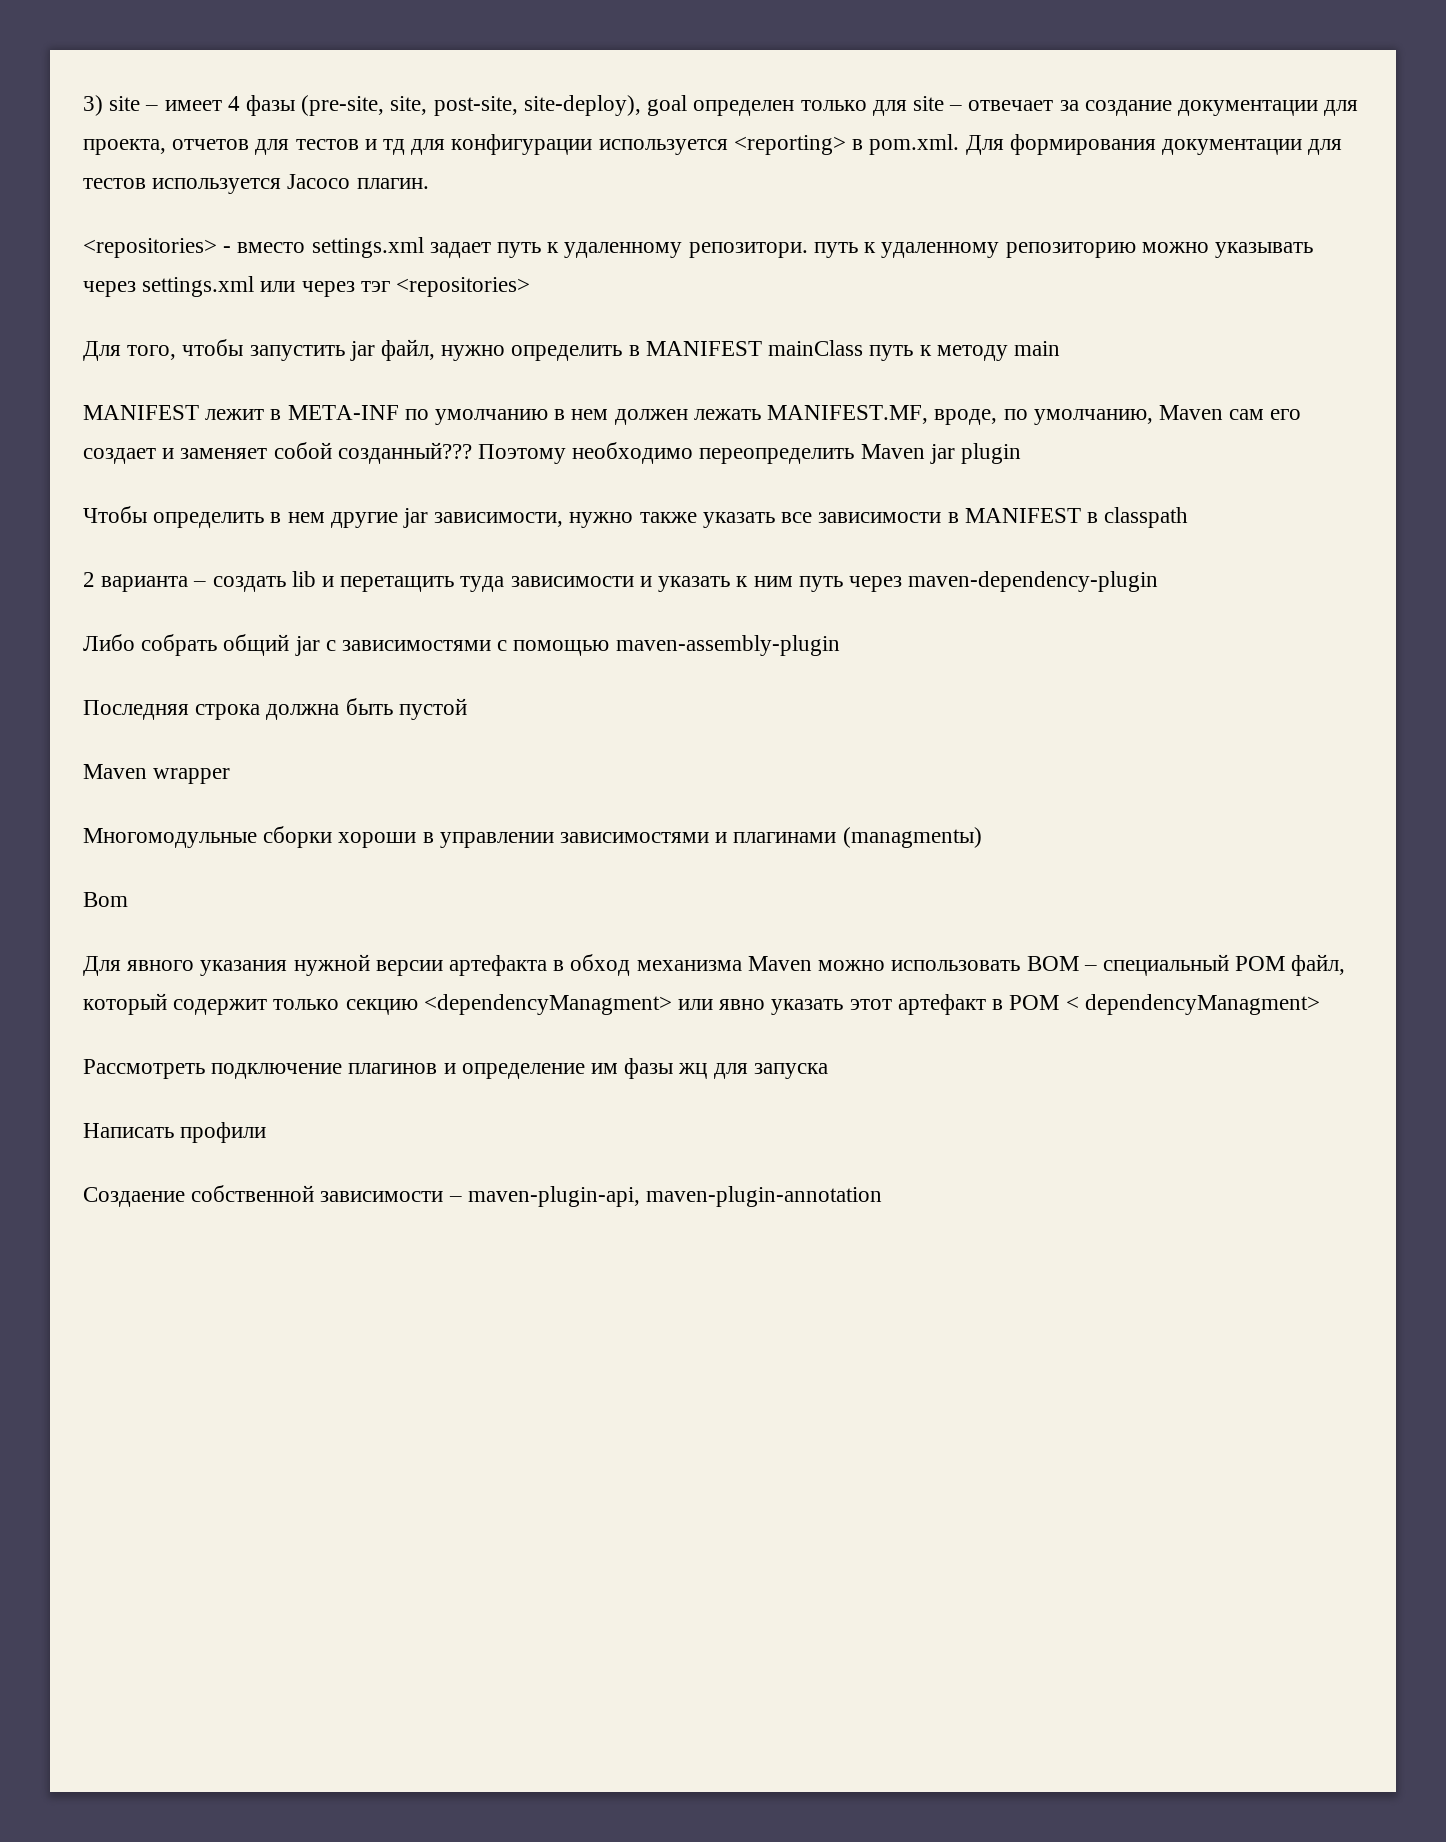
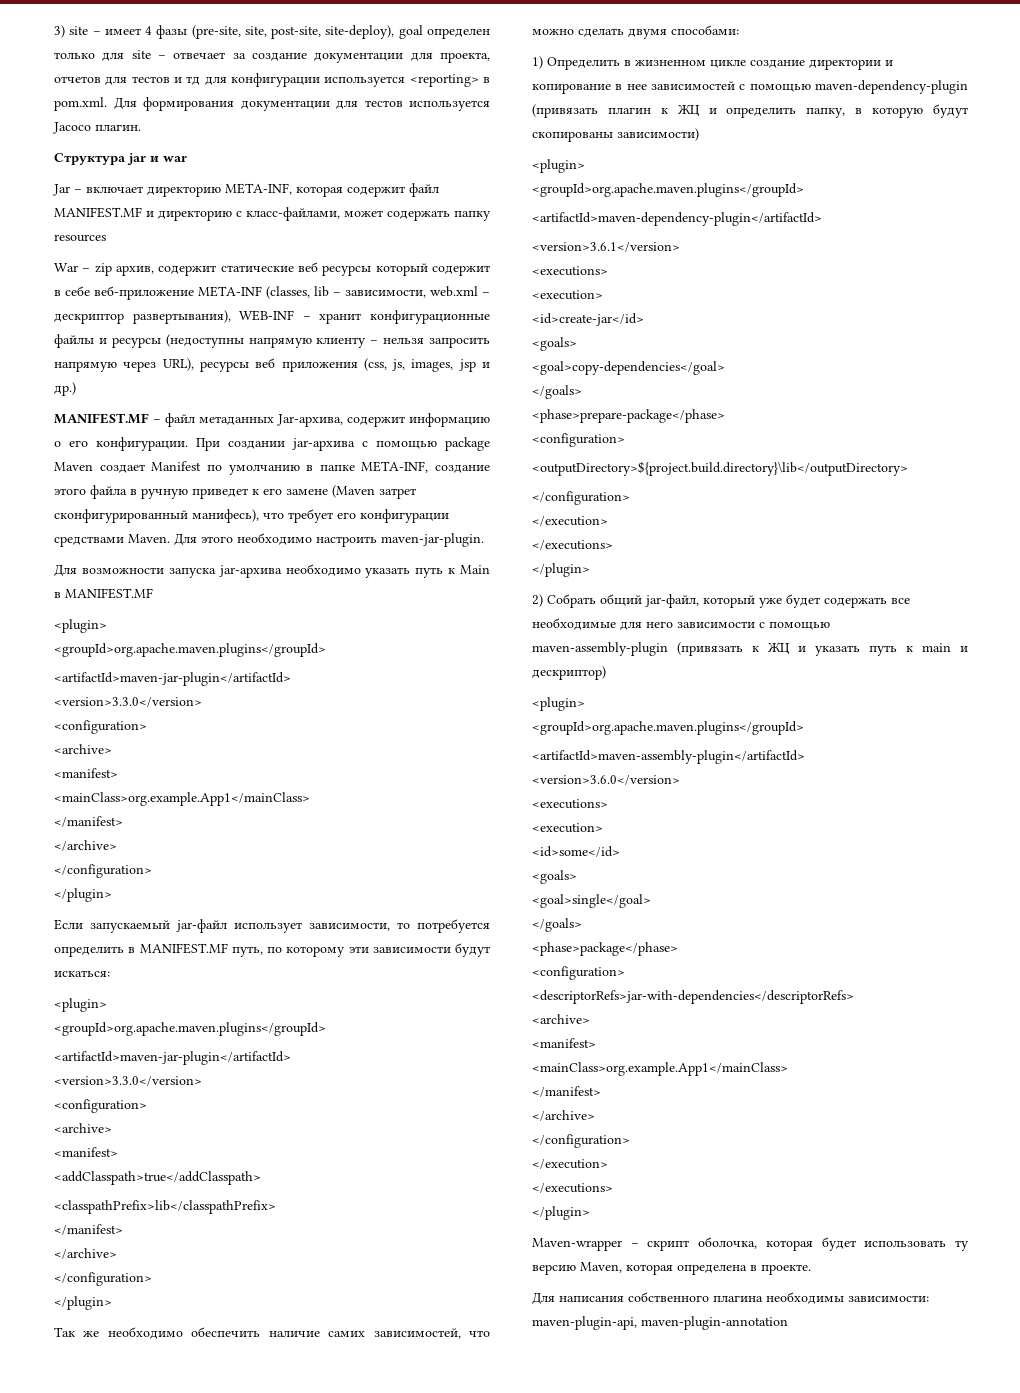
[83,237,1313,258] [83,276,531,297] [83,339,1060,361] [83,405,1302,425] [83,442,1022,464] [83,506,1189,528] [83,571,1159,592] [83,634,840,656] [83,698,467,720] [83,764,231,784] [83,826,982,848] [83,892,128,907] [83,954,1346,976] [83,993,1320,1015] [83,1058,828,1079] [83,1122,267,1143] [83,1185,462,1207] <repositories> - вместо settings.xml задает путь к удаленному репозитори. путь к удаленному репозиторию можно указывать через settings.xml или через тэг <repositories> // Для того, чтобы запустить jar файл, нужно определить в MANIFEST mainClass путь к методу main // MANIFEST лежит в META-INF по умолчанию в нем должен лежать MANIFEST.MF, вроде, по умолчанию, Maven сам его создает и заменяет собой созданный??? Поэтому необходимо переопределить Maven jar plugin // Чтобы определить в нем другие jar зависимости, нужно также указать все зависимости в MANIFEST в classpath // 2 варианта – создать lib и перетащить туда зависимости и указать к ним путь через maven-dependency-plugin // Либо собрать общий jar с зависимостями с помощью maven-assembly-plugin // Последняя строка должна быть пустой // Maven wrapper // Многомодульные сборки хороши в управлении зависимостями и плагинами (managmentы) // Bom // Для явного указания нужной версии артефакта в обход механизма Maven можно использовать BOM – специальный POM файл, который содержит только секцию <dependencyManagment> или явно указать этот артефакт в POM < dependencyManagment> // Рассмотреть подключение плагинов и определение им фазы жц для запуска // Написать профили // Создаение собственной зависимости – -> [54,153,187,165] [53,183,439,197] [54,207,491,221] [54,234,106,242] [54,262,490,276] [54,286,490,300] [54,310,490,324] [54,334,490,348] [54,358,491,372] [54,382,76,396] [54,413,490,427] [54,437,490,451] [54,461,490,475] [54,485,416,499] [54,509,449,523] [54,533,484,547] [54,564,490,578] [54,588,153,599] [54,619,107,633] [54,643,326,657] [54,672,291,686] [54,697,202,707] [54,720,147,734] [54,744,112,754] [54,768,118,778] [54,792,310,806] [54,816,123,827] [54,840,117,851] [54,864,152,878] [54,888,112,902] [54,919,490,933] [54,943,490,957] [54,970,110,977] [54,998,107,1012] [54,1022,326,1036] [54,1051,291,1065] [54,1076,202,1086] [54,1099,147,1113] [54,1123,112,1133] [54,1147,118,1157] [54,1171,261,1185] [54,1200,276,1214] [54,1224,123,1235] [54,1248,117,1259] [54,1272,152,1286] [54,1296,112,1310] [54,1327,490,1339] [532,25,739,39] [532,56,893,70] [532,80,968,94] [532,104,969,118] [532,128,699,142] [532,159,585,173] [532,183,804,197] [532,212,822,226] [532,242,680,252] [532,266,608,276] [532,290,603,300] [532,313,644,326] [532,337,577,351] [532,361,725,375] [532,385,582,399] [532,409,725,423] [532,433,625,447] [532,461,908,476] [532,491,630,505] [532,516,608,526] [532,540,613,550] [532,563,590,577] [532,594,910,608] [532,618,830,630] [532,642,968,656] [532,666,606,680] [532,697,585,711] [532,721,804,735] [532,750,805,764] [532,775,680,785] [532,799,608,809] [532,823,603,833] [532,846,620,857] [532,870,577,884] [532,894,651,908] [532,918,582,932] [532,942,678,956] [532,966,625,980] [532,990,854,1004] [532,1014,590,1024] [532,1038,596,1048] [532,1062,788,1076] [532,1086,601,1097] [532,1110,595,1121] [532,1134,630,1148] [532,1159,608,1169] [532,1183,613,1193] [532,1206,590,1220] [532,1237,969,1251] [532,1262,811,1275] [532,1292,929,1305] Структура jar и war // Jar – включает директорию META-INF, которая содержит файл MANIFEST.MF и директорию с класс-файлами, может содержать папку resources // War – zip архив, содержит статические веб ресурсы который содержит в себе веб-приложение META-INF (classes, lib – зависимости, web.xml – дескриптор развертывания), WEB-INF – хранит конфигурационные файлы и ресурсы (недоступны напрямую клиенту – нельзя запросить напрямую через URL), ресурсы веб приложения (css, js, images, jsp и др.) // MANIFEST.MF – файл метаданных Jar-архива, содержит информацию о его конфигурации. При создании jar-архива с помощью package Maven создает Manifest по умолчанию в папке META-INF, создание этого файла в ручную приведет к его замене (Maven затрет сконфигурированный манифесь), что требует его конфигурации средствами Maven. Для этого необходимо настроить maven-jar-plugin. // Для возможности запуска jar-архива необходимо указать путь к Main в MANIFEST.MF // <plugin> // <groupId>org.apache.maven.plugins</groupId> // <artifactId>maven-jar-plugin</artifactId> // <version>3.3.0</version> // <configuration> // <archive> // <manifest> // <mainClass>org.example.App1</mainClass> // </manifest> // </archive> // </configuration> // </plugin> // Если запускаемый jar-файл использует зависимости, то потребуется определить в MANIFEST.MF путь, по которому эти зависимости будут искаться: // <plugin> // <groupId>org.apache.maven.plugins</groupId> // <artifactId>maven-jar-plugin</artifactId> // <version>3.3.0</version> // <configuration> // <archive> // <manifest> // <addClasspath>true</addClasspath> // <classpathPrefix>lib</classpathPrefix> // </manifest> // </archive> // </configuration> // </plugin> // Так же необходимо обеспечить наличие самих зависимостей, что можно сделать двумя способами: // 1) Определить в жизненном цикле создание директории и копирование в нее зависимостей с помощью maven-dependency-plugin (привязать плагин к ЖЦ и определить папку, в которую будут скопированы зависимости) // <plugin> // <groupId>org.apache.maven.plugins</groupId> // <artifactId>maven-dependency-plugin</artifactId> // <version>3.6.1</version> // <executions> // <execution> // <id>create-jar</id> // <goals> // <goal>copy-dependencies</goal> // </goals> // <phase>prepare-package</phase> // <configuration> // <outputDirectory>${project.build.directory}\lib</outputDirectory> // </configuration> // </execution> // </executions> // </plugin> // 2) Собрать общий jar-файл, который уже будет содержать все необходимые для него зависимости с помощью maven-assembly-plugin (привязать к ЖЦ и указать путь к main и дескриптор) // <plugin> // <groupId>org.apache.maven.plugins</groupId> // <artifactId>maven-assembly-plugin</artifactId> // <version>3.6.0</version> // <executions> // <execution> // <id>some</id> // <goals> // <goal>single</goal> // </goals> // <phase>package</phase> // <configuration> // <descriptorRefs>jar-with-dependencies</descriptorRefs> // <archive> // <manifest> // <mainClass>org.example.App1</mainClass> // </manifest> // </archive> // </configuration> // </execution> // </executions> // </plugin> // Maven-wrapper – скрипт оболочка, которая будет использовать ту версию Maven, которая определена в проекте. // Для написания собственного плагина необходимы зависимости:

